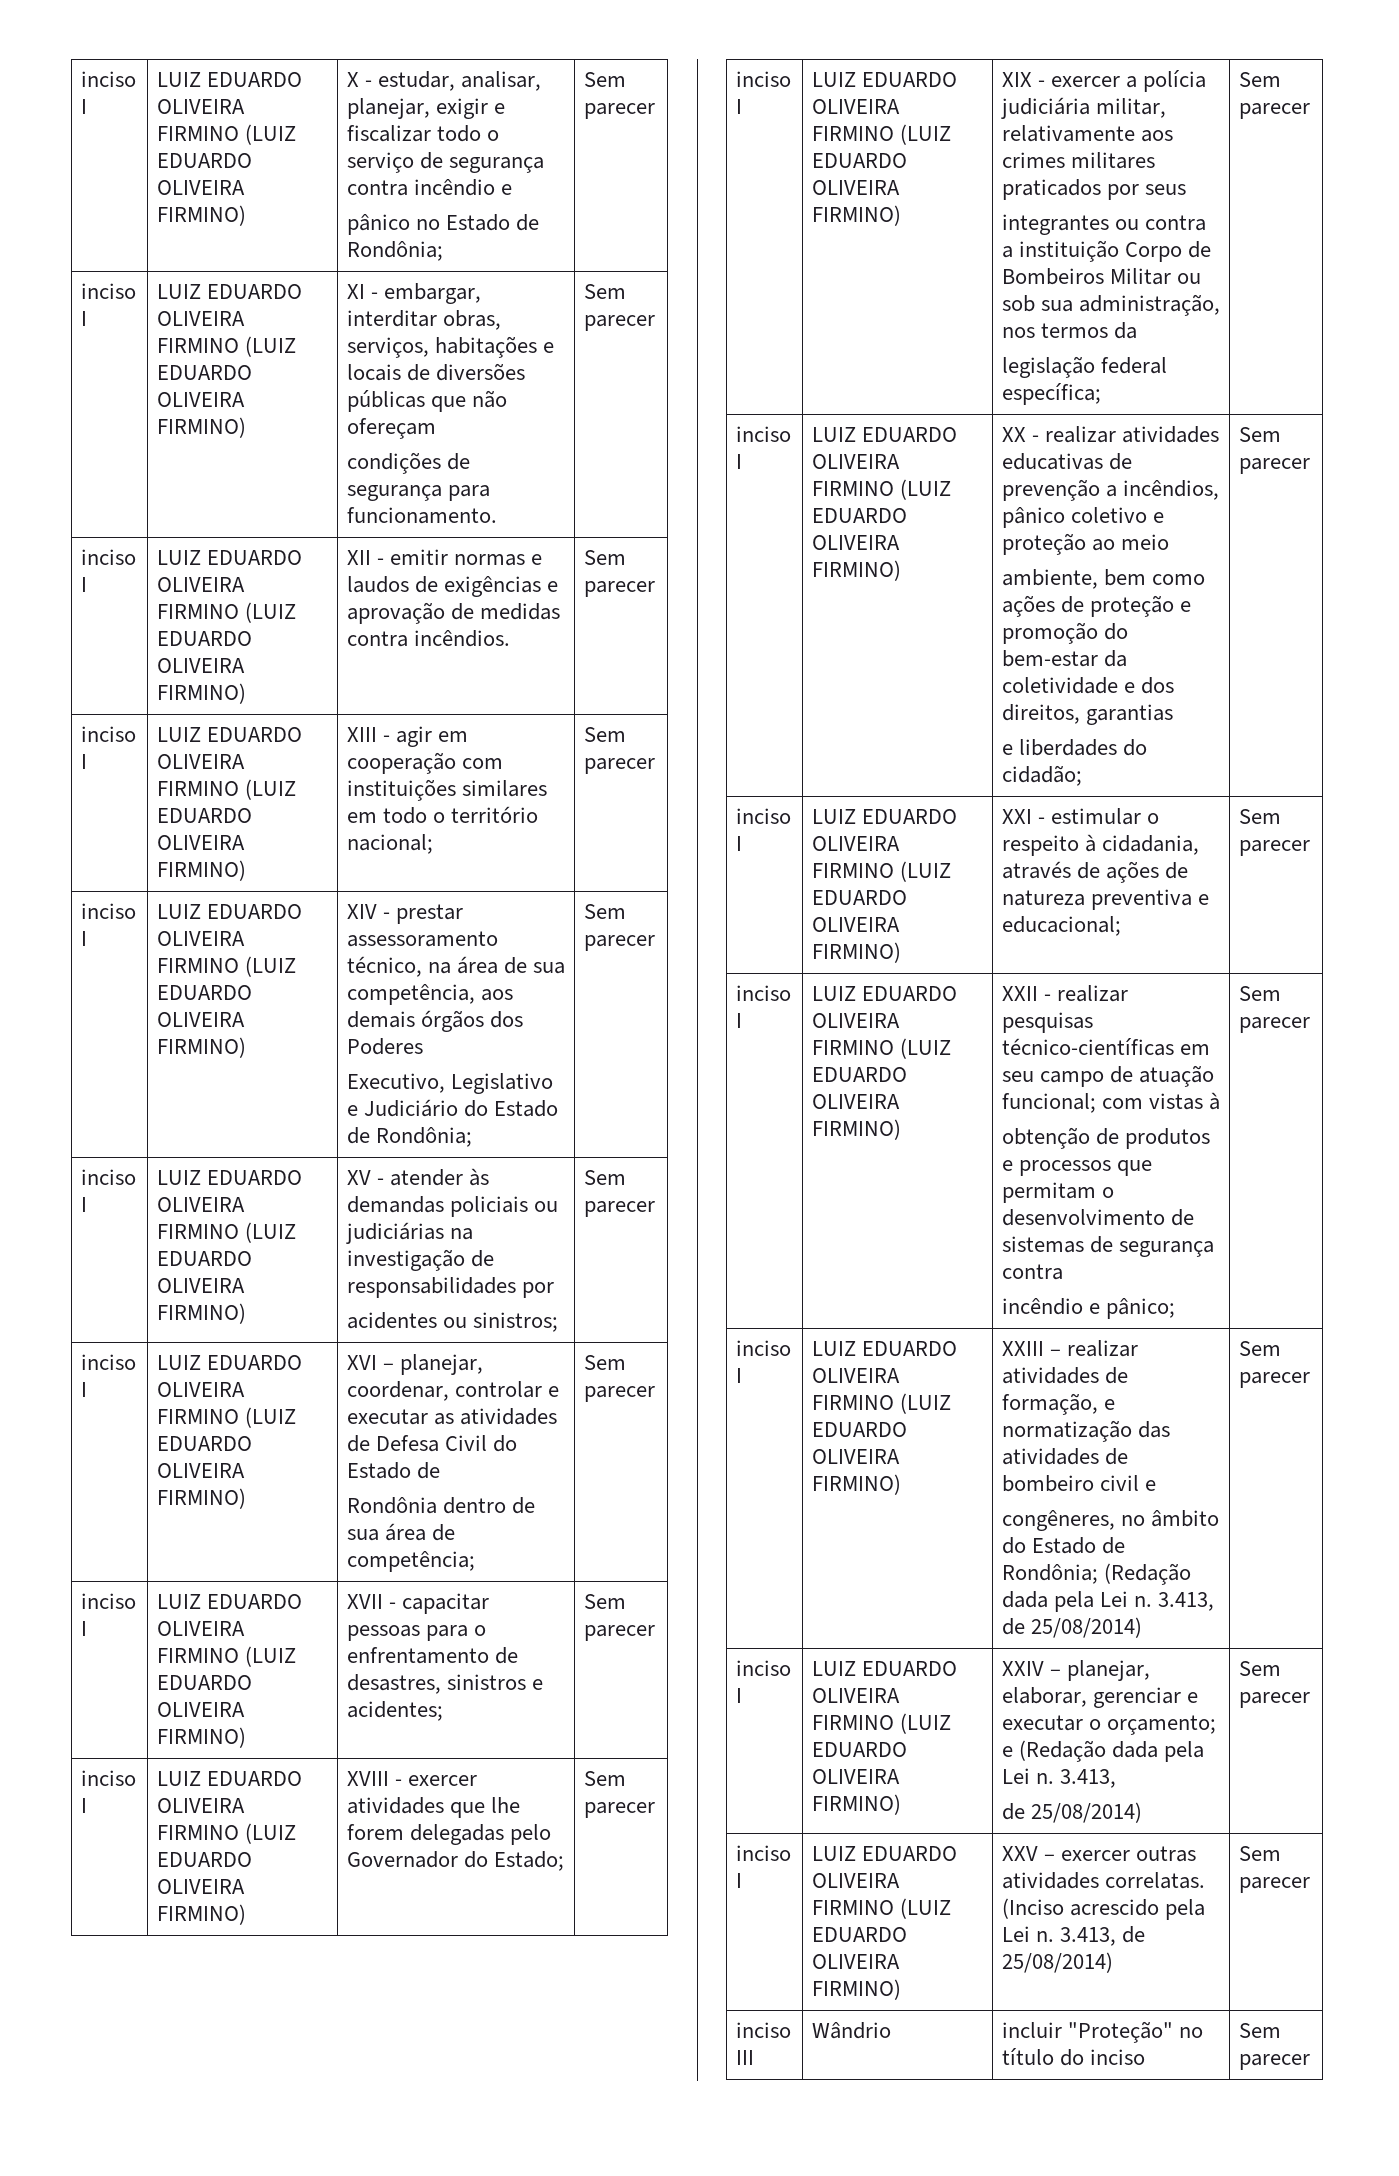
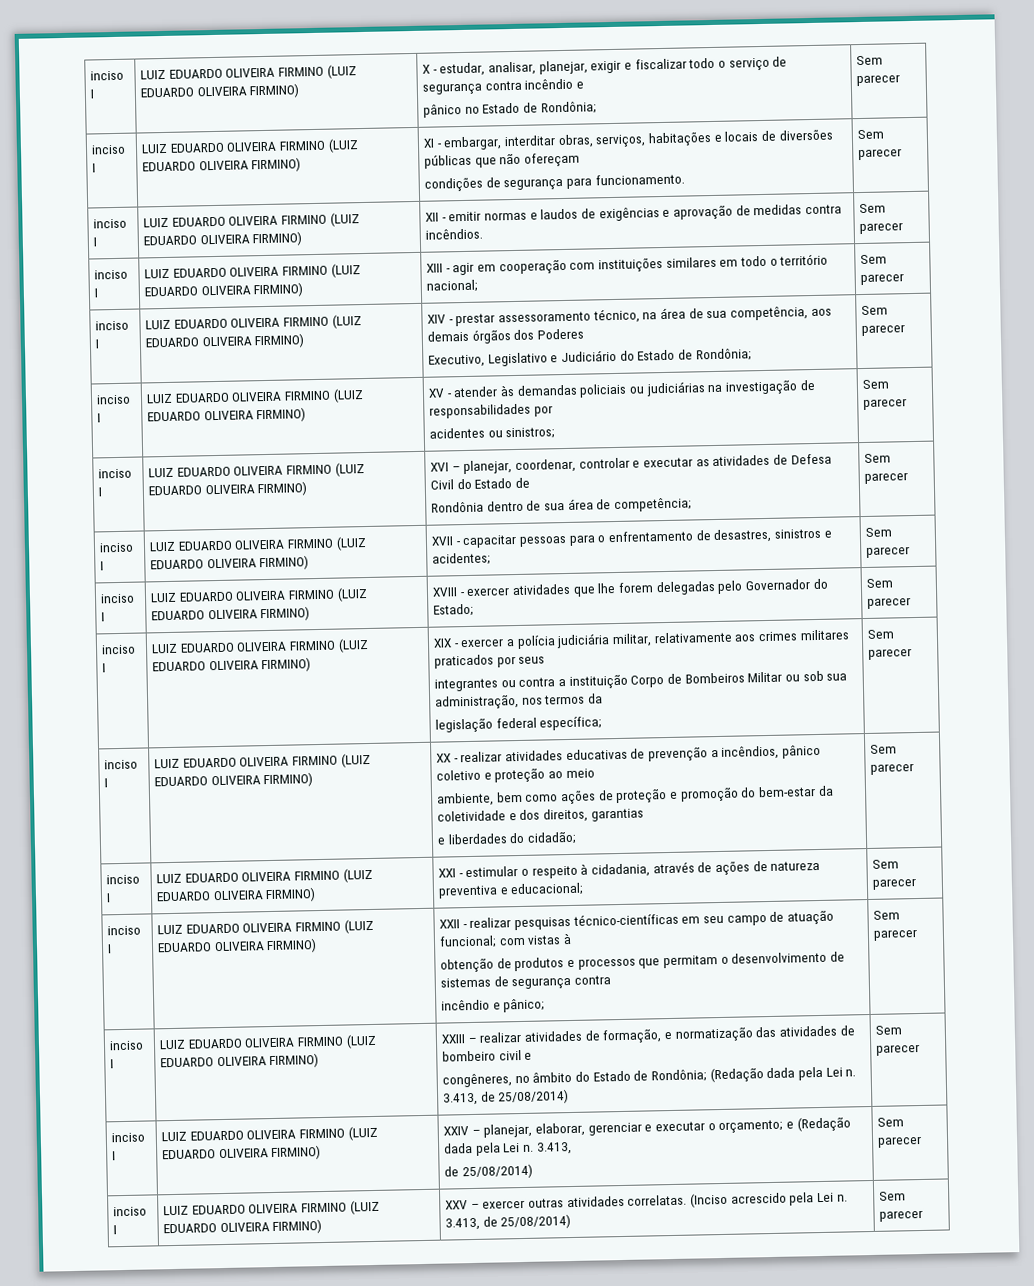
[735,2022,791,2038] [735,2050,754,2065] [811,2022,891,2039] [1001,2021,1203,2043] [1001,2048,1145,2066] [1238,2023,1281,2038] [1238,2054,1310,2070] // inciso III | Wândrio | incluir "Proteção" no título do inciso | Sem parecer -> (924, 1215) none

